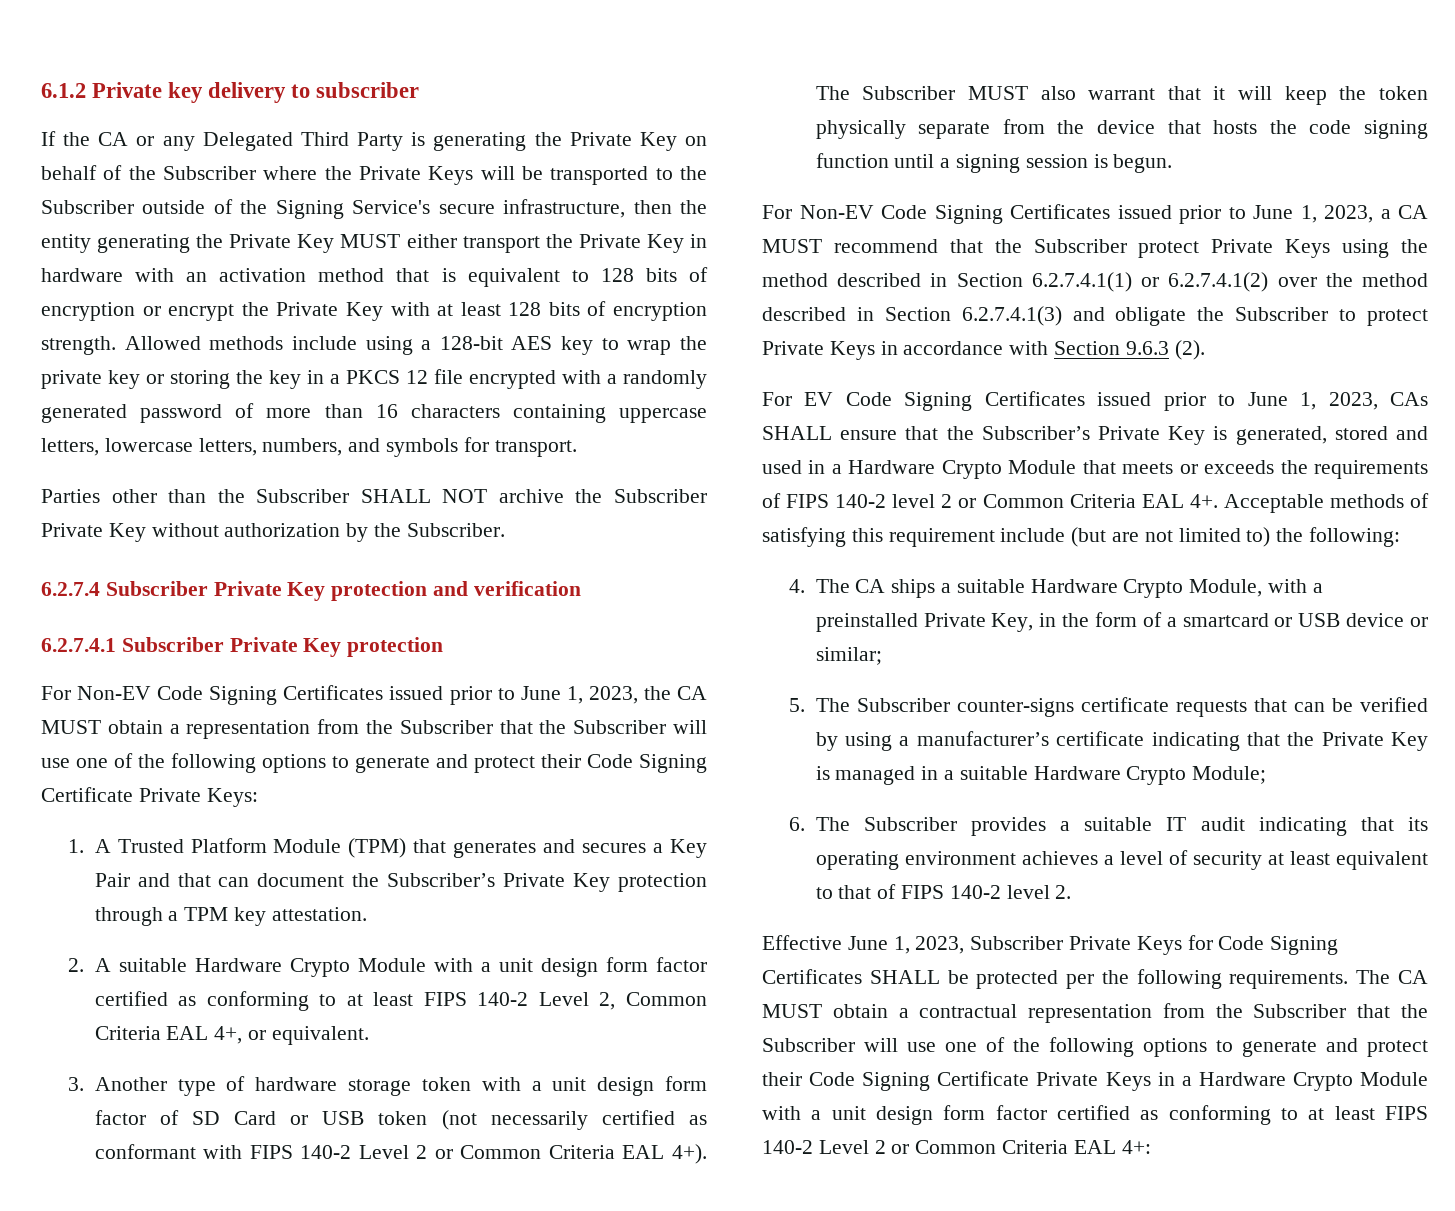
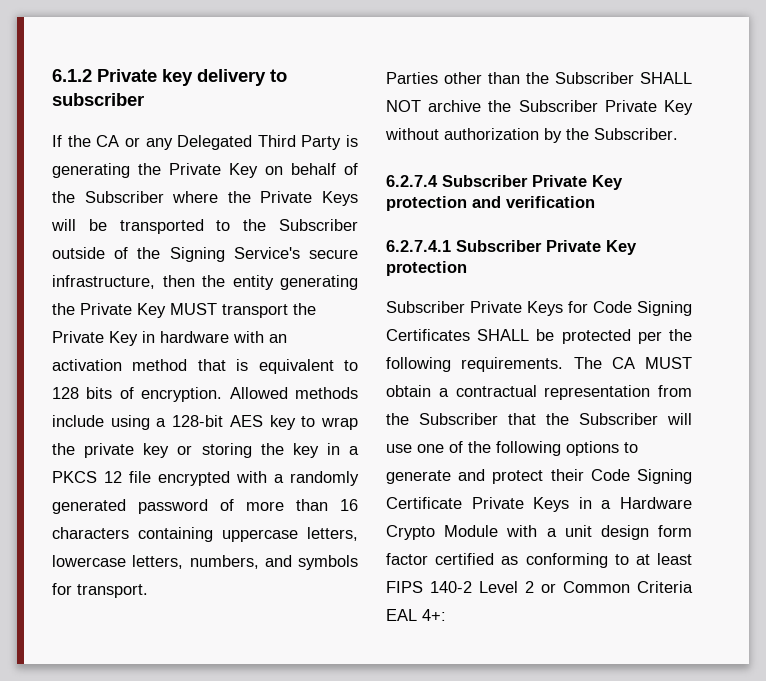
[406,234,457,248] either -> (217, 309) none
[41,301,707,321] [41,336,116,355] encryption or encrypt the Private Key with at least 128 bits of encryption strength. -> [141,387,223,402] encryption.
[41,685,708,705] [41,719,707,739] [41,753,707,773] [41,787,258,807] [67,838,707,858] [94,873,707,892] [94,907,367,926] [67,957,707,977] [94,991,707,1011] [94,1026,369,1045] [67,1076,707,1096] [94,1110,708,1130] [94,1144,707,1164] [815,86,1429,105] [815,119,1428,139] [815,153,1173,173] [762,204,1428,224] [762,239,1428,258] [762,272,1428,292] [762,306,1428,326] [762,340,1205,360] [762,391,1428,411] [762,426,1428,445] [762,460,1428,479] [762,493,1429,513] [762,527,1401,547] [788,579,1323,598] [815,612,1428,632] [815,647,882,665] [788,697,1428,717] [815,731,1428,751] [815,766,1267,785] [788,817,1428,836] [815,850,1428,870] [815,884,1072,899] [762,935,965,954] For Non-EV Code Signing Certificates issued prior to June 1, 2023, the CA MUST obtain a representation from the Subscriber that the Subscriber will use one of the following options to generate and protect their Code Signing Certificate Private Keys: // 1. A Trusted Platform Module (TPM) that generates and secures a Key Pair and that can document the Subscriber’s Private Key protection through a TPM key attestation. // 2. A suitable Hardware Crypto Module with a unit design form factor certified as conforming to at least FIPS 140-2 Level 2, Common Criteria EAL 4+, or equivalent. // 3. Another type of hardware storage token with a unit design form factor of SD Card or USB token (not necessarily certified as conformant with FIPS 140-2 Level 2 or Common Criteria EAL 4+). The Subscriber MUST also warrant that it will keep the token physically separate from the device that hosts the code signing function until a signing session is begun. // For Non-EV Code Signing Certificates issued prior to June 1, 2023, a CA MUST recommend that the Subscriber protect Private Keys using the method described in Section 6.2.7.4.1(1) or 6.2.7.4.1(2) over the method described in Section 6.2.7.4.1(3) and obligate the Subscriber to protect Private Keys in accordance with Section 9.6.3 (2). // For EV Code Signing Certificates issued prior to June 1, 2023, CAs SHALL ensure that the Subscriber’s Private Key is generated, stored and used in a Hardware Crypto Module that meets or exceeds the requirements of FIPS 140-2 level 2 or Common Criteria EAL 4+. Acceptable methods of satisfying this requirement include (but are not limited to) the following: // 4. The CA ships a suitable Hardware Crypto Module, with a preinstalled Private Key, in the form of a smartcard or USB device or similar; // 5. The Subscriber counter-signs certificate requests that can be verified by using a manufacturer’s certificate indicating that the Private Key is managed in a suitable Hardware Crypto Module; // 6. The Subscriber provides a suitable IT audit indicating that its operating environment achieves a level of security at least equivalent to that of FIPS 140-2 level 2. // Effective June 1, 2023, -> (467, 268) none

